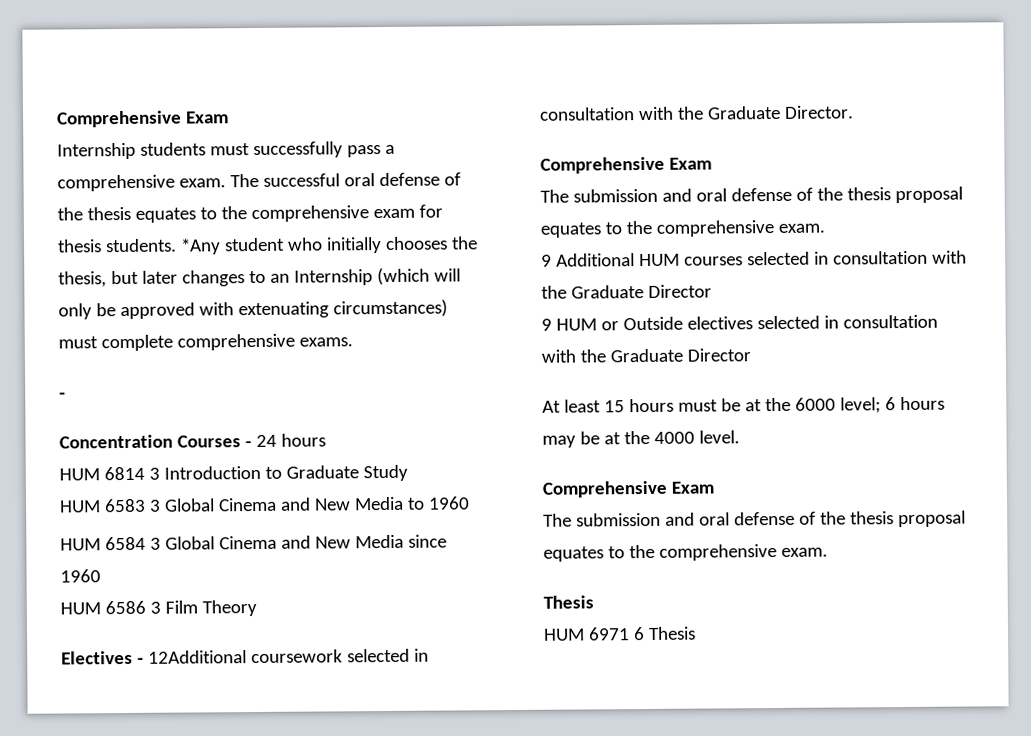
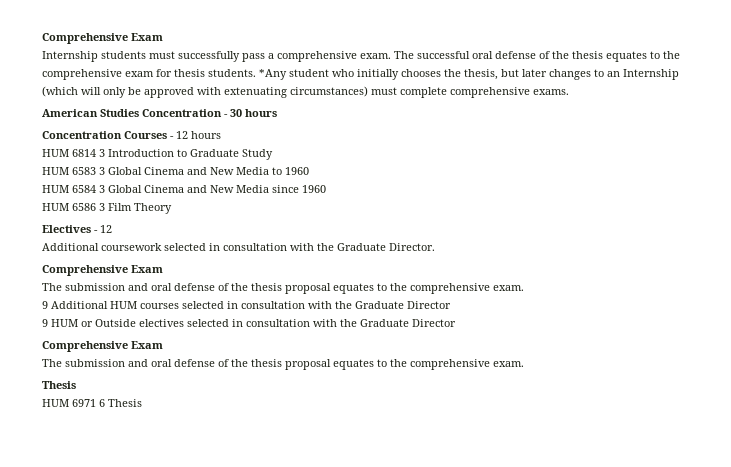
[59,392,66,399] - -> [42,109,277,117] American Studies Concentration - 30 hours
[255,434,277,447] 24 -> [176,131,188,139] 12
[147,650,247,664] 12Additional -> [100,225,112,233] [42,243,99,251] 12 // Additional
[542,396,945,414] [542,430,740,448] // At least 15 hours must be at the 6000 level; 6 hours may be at the 4000 level. -> (456, 323) none

